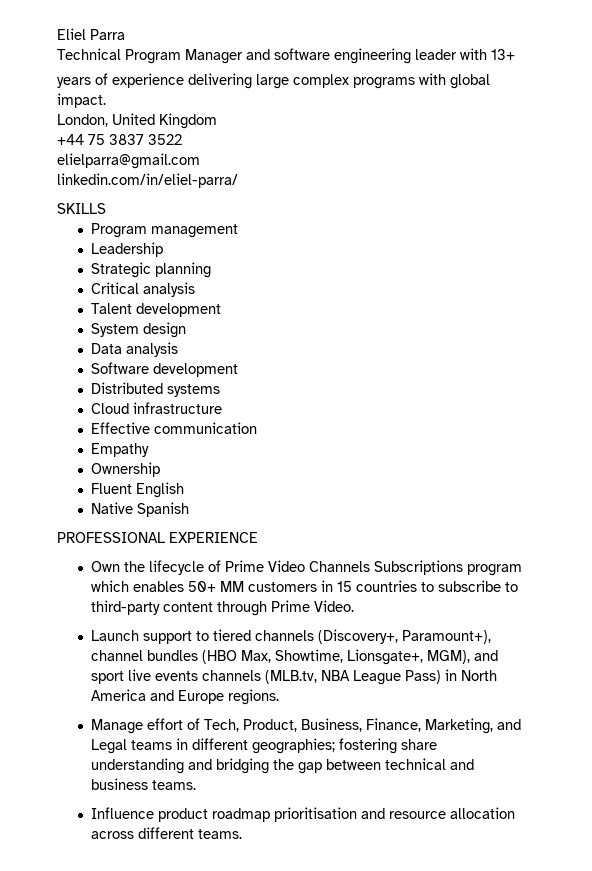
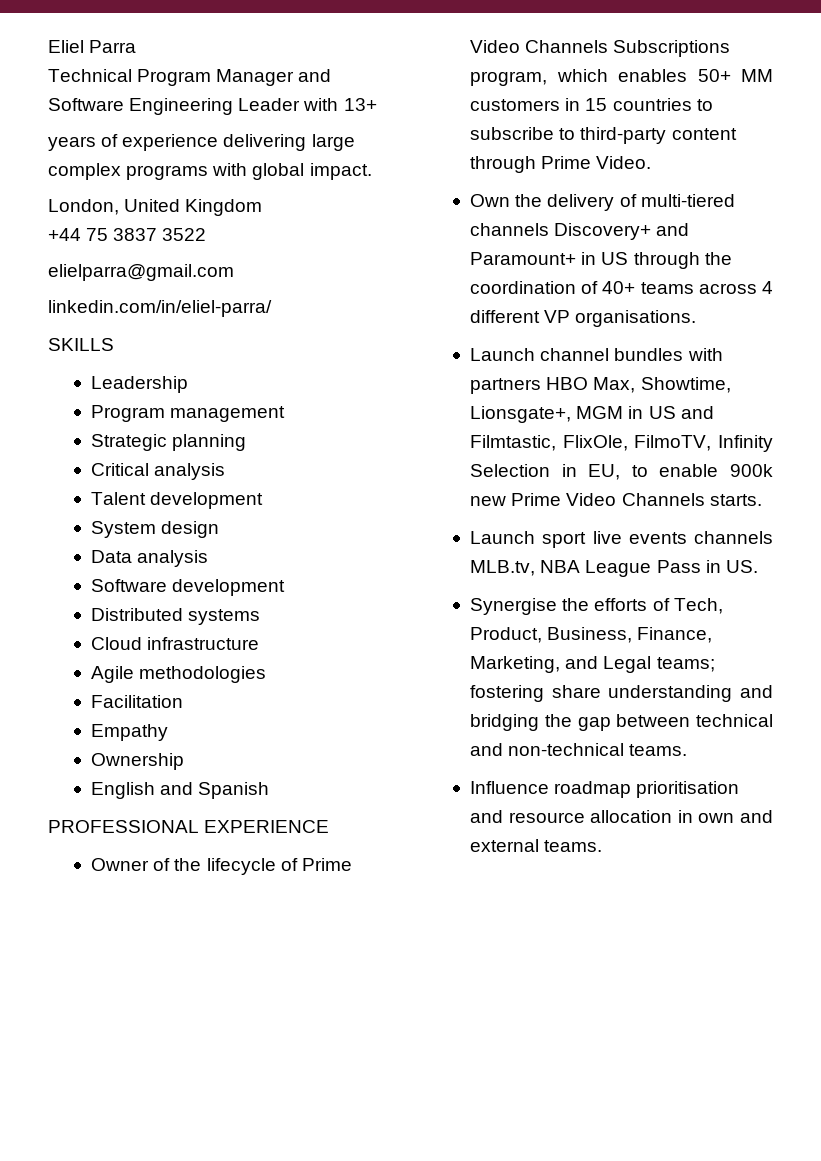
[274,48,457,64] software engineering leader -> [48,98,301,115] Software Engineering Leader
(106, 208) none -> [91,376,189,393] // Leadership
[90,242,163,257] // Leadership -> (286, 414) none
[90,422,257,434] Effective communication -> [91,666,267,683] [91,695,184,708] Agile methodologies // Facilitation
[90,483,132,494] Fluent -> (185, 761) none
[90,502,133,514] // Native -> [160,782,194,795] and
[90,561,120,572] Own -> [91,858,171,871] Owner of
[466,564,522,576] program -> [470,71,548,86] program,
[90,629,491,644] [90,649,498,665] Launch support to tiered channels (Discovery+, Paramount+), channel bundles (HBO Max, Showtime, Lionsgate+, MGM), and -> [470,194,735,211] [470,223,690,240] [470,252,732,269] [470,281,773,294] [470,310,697,327] [470,348,723,361] [470,377,731,394] [470,406,714,423] [470,435,773,452] [470,464,773,480] [470,493,762,506] [470,531,536,544] Own the delivery of multi-tiered channels Discovery+ and Paramount+ in US through the coordination of 40+ teams across 4 different VP organisations. // Launch channel bundles with partners HBO Max, Showtime, Lionsgate+, MGM in US and Filmtastic, FlixOle, FilmoTV, Infinity Selection in EU, to enable 900k new Prime Video Channels starts. // Launch
[264,670,317,684] (MLB.tv, -> [470,560,536,576] MLB.tv,
[404,669,497,684] [90,689,279,705] [90,718,183,734] Pass) in North America and Europe regions. // Manage effort -> [656,560,758,573] [470,598,648,615] Pass in US. // Synergise the efforts
[130,738,335,754] teams in different geographies; -> [656,657,715,672] teams;
[90,778,148,790] business -> [508,743,625,756] non-technical
[157,808,208,822] product -> (550, 787) none
[90,827,194,839] across different -> [677,810,773,823] [470,839,540,852] in own and external

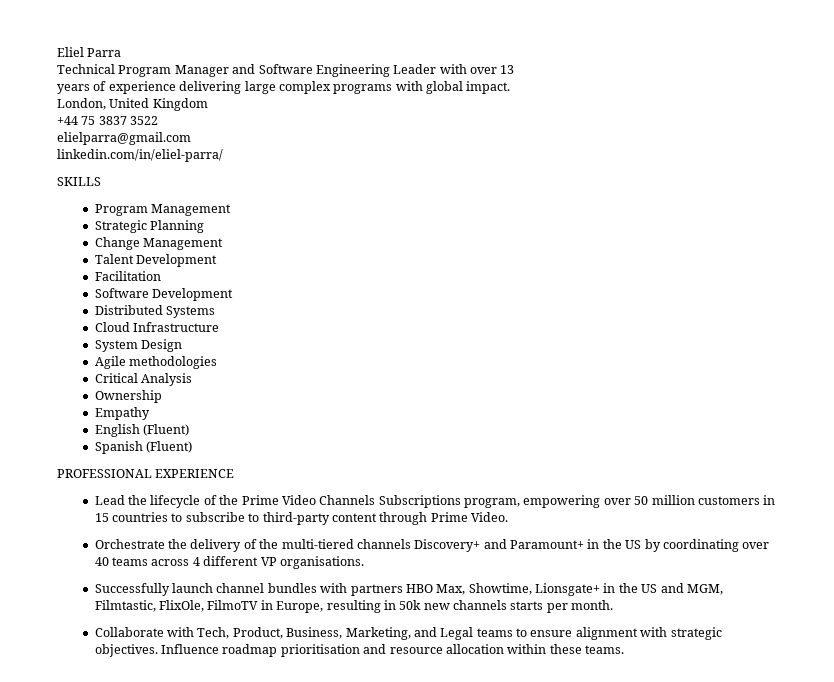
[343,98,377,111] 13+ -> [470,65,515,74] over 13
[91,376,189,393] [91,405,286,422] // Leadership // Program management -> [94,204,232,216] // Program Management
[172,434,247,451] [91,463,226,480] [91,492,264,509] [91,521,220,538] [91,550,209,567] [91,579,286,596] [91,608,261,625] [91,637,260,650] [91,666,267,683] [91,695,184,708] [91,724,169,741] [91,753,185,770] [91,782,194,799] planning // Critical analysis // Talent development // System design // Data analysis // Software development // Distributed systems // Cloud infrastructure // Agile methodologies // Facilitation // Empathy // Ownership // English and -> [150,220,205,233] [94,237,224,250] [94,254,218,267] [94,271,161,281] [94,288,234,301] [94,305,216,318] [94,322,220,332] [94,339,183,352] [94,356,218,369] [94,373,193,386] [94,390,162,403] [94,407,150,420] [94,424,190,437] Planning // Change Management // Talent Development // Facilitation // Software Development // Distributed Systems // Cloud Infrastructure // System Design // Agile methodologies // Critical Analysis // Ownership // Empathy // English (Fluent) //
(270, 790) none -> [146,441,193,453] (Fluent)
[91,858,171,871] Owner of -> [94,495,125,505] Lead
(298, 864) none -> [219,495,239,505] the
[556,69,773,82] which enables 50+ MM -> [523,495,695,508] empowering over 50 million
[470,194,511,207] Own -> [94,539,165,549] Orchestrate
(637, 200) none -> [259,539,279,549] the
[601,252,732,269] [470,281,636,294] US through the coordination of 40+ -> [602,539,770,552] [94,557,109,566] the US by coordinating over 40
[470,348,536,361] Launch -> [94,583,214,596] Successfully launch
[470,406,644,423] Lionsgate+, MGM in -> [535,583,638,596] Lionsgate+ in the
(714, 412) none -> [686,584,723,595] MGM,
[634,435,773,452] [470,464,773,480] [470,493,762,506] [470,531,773,548] [470,560,758,577] [470,598,670,615] FilmoTV, Infinity Selection in EU, to enable 900k new Prime Video Channels starts. // Launch sport live events channels MLB.tv, NBA League Pass in US. // Synergise the efforts of -> [207,600,614,613] [94,627,195,637] FilmoTV in Europe, resulting in 50k new channels starts per month. // Collaborate with
[637,627,713,643] Finance, -> (343, 633) none
[656,657,715,672] [470,685,773,702] [470,714,773,731] [470,743,688,756] teams; fostering share understanding and bridging the gap between technical and non-technical teams. // -> [476,627,722,640] [94,644,158,657] teams to ensure alignment with strategic objectives.
[677,810,773,823] [470,839,540,852] in own and external -> [507,644,582,654] within these

